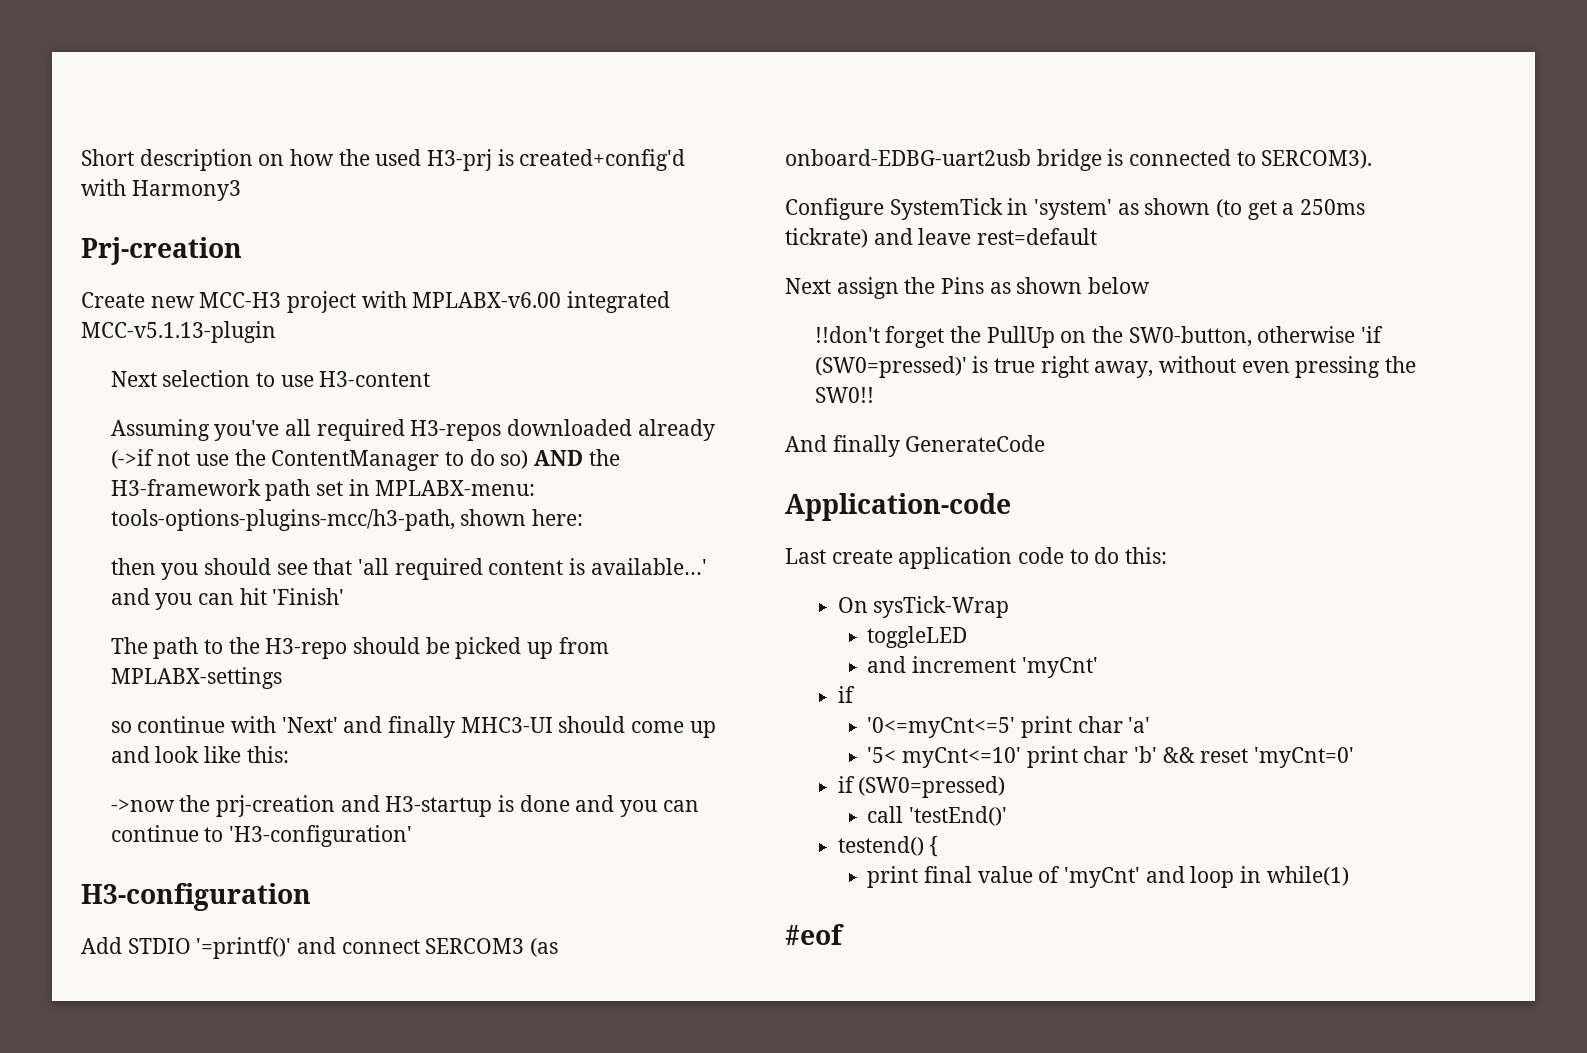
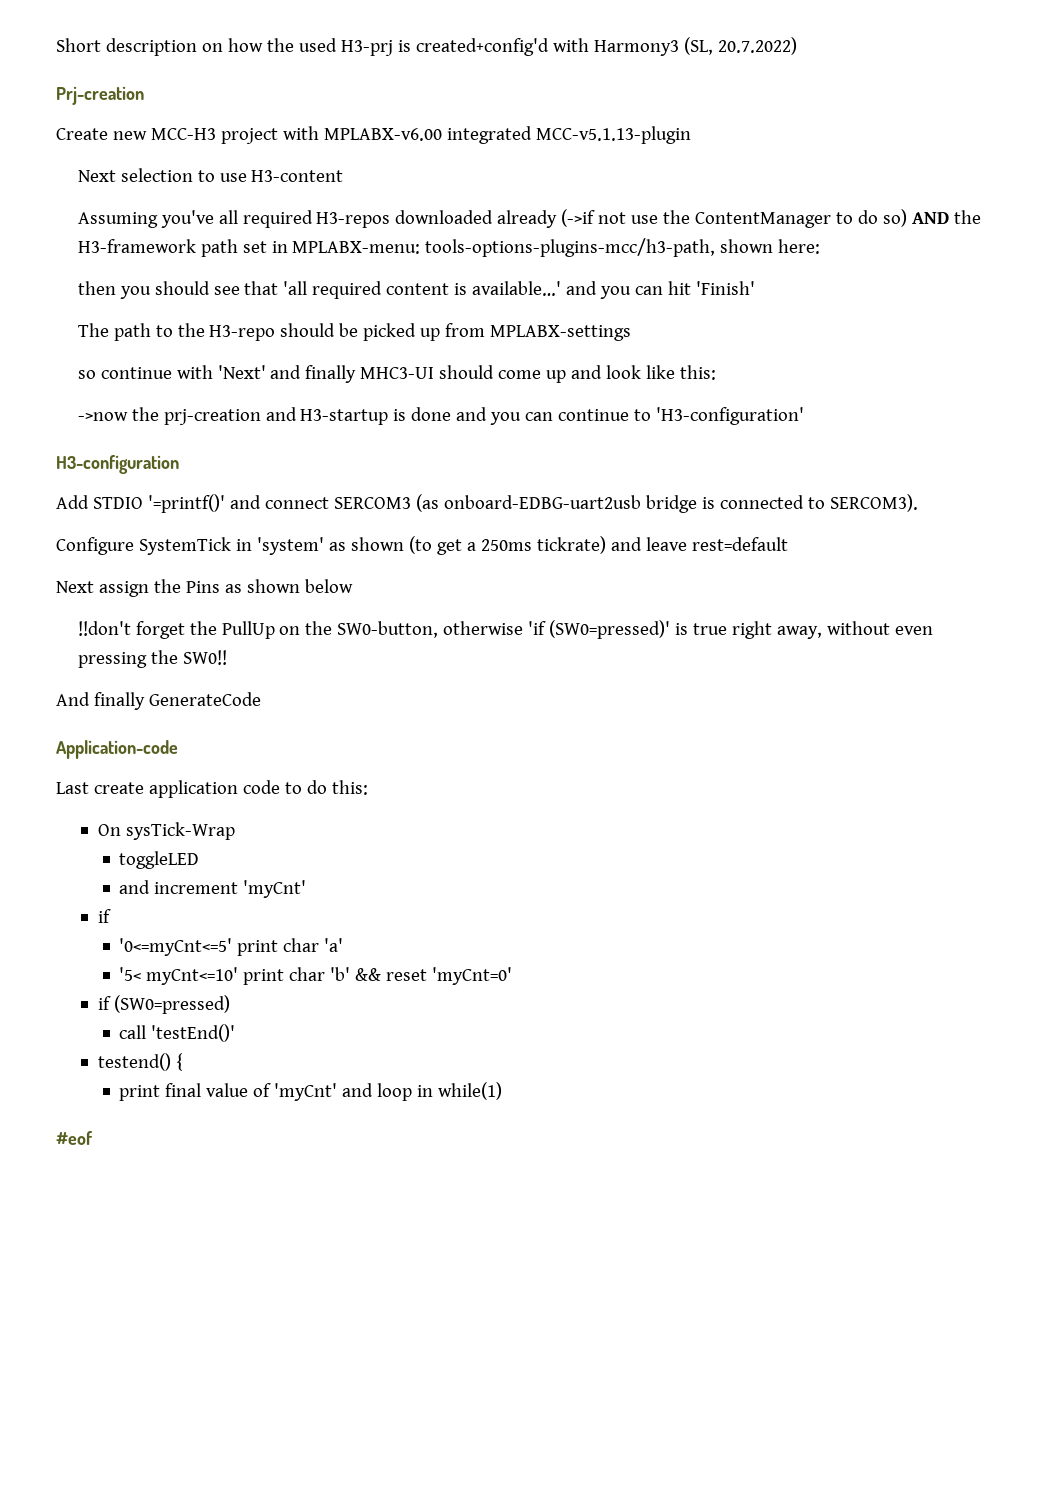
(241, 190) none -> [683,37,797,55] (SL, 20.7.2022)

